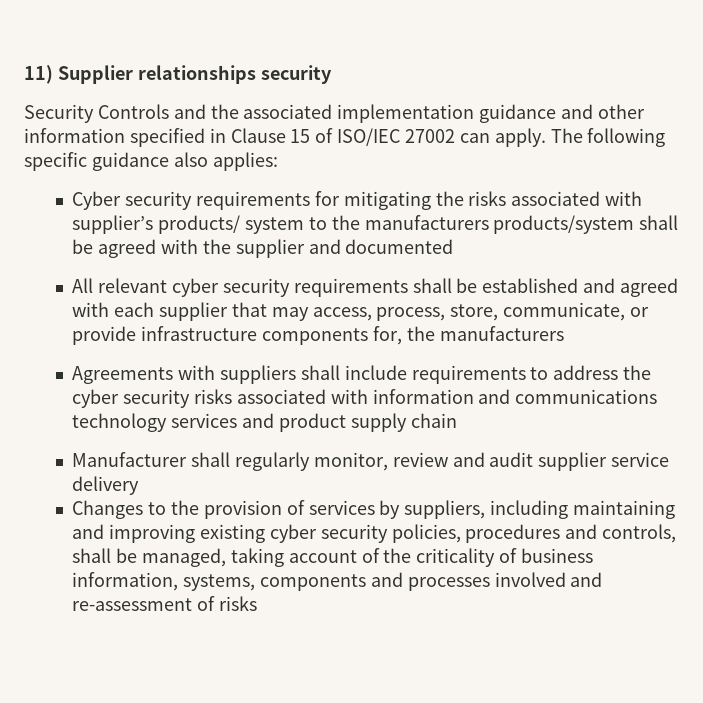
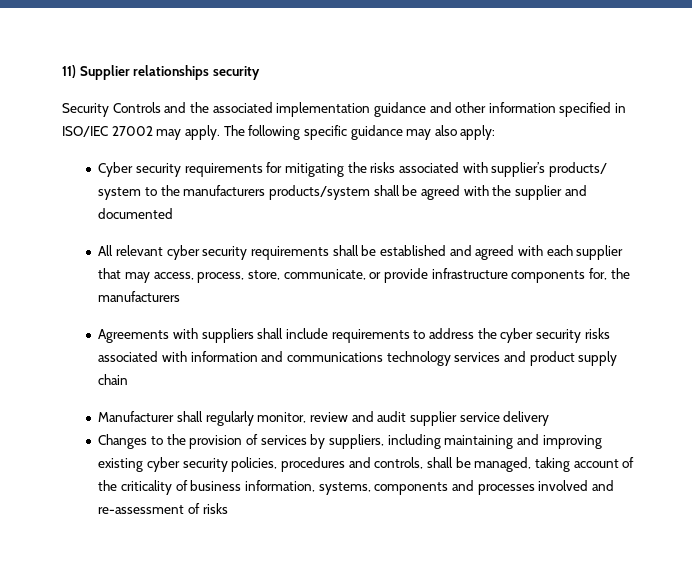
[230,128,334,143] Clause 15 of -> (627, 108) none
[459,133,490,143] can -> [156,129,182,140] may
[173,152,278,171] also applies: -> [406,125,496,140] may also apply:

